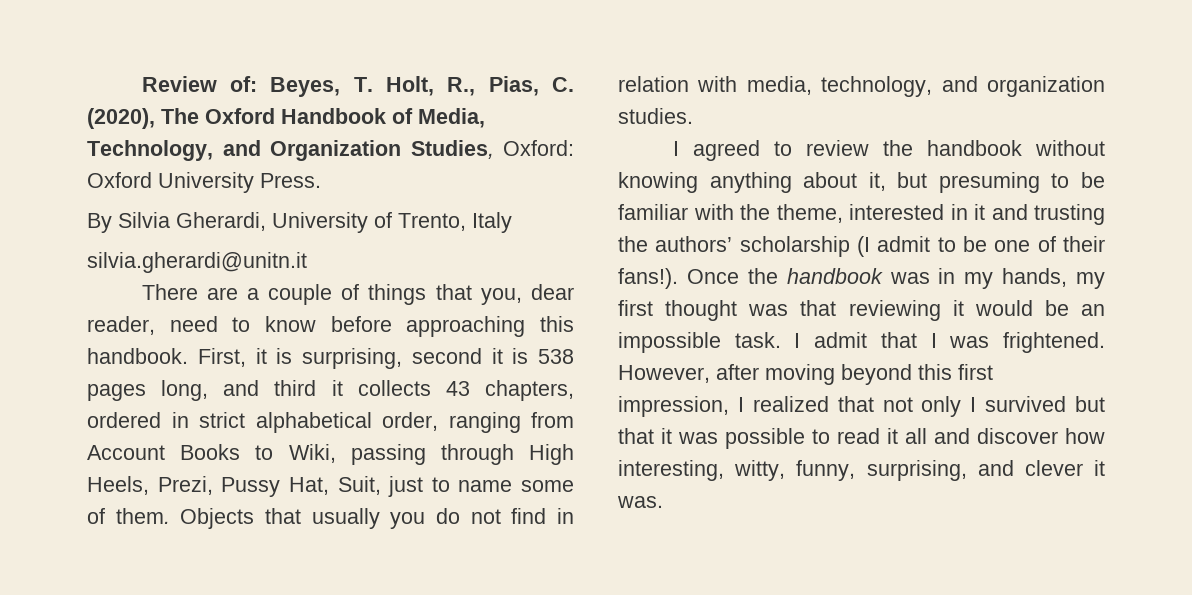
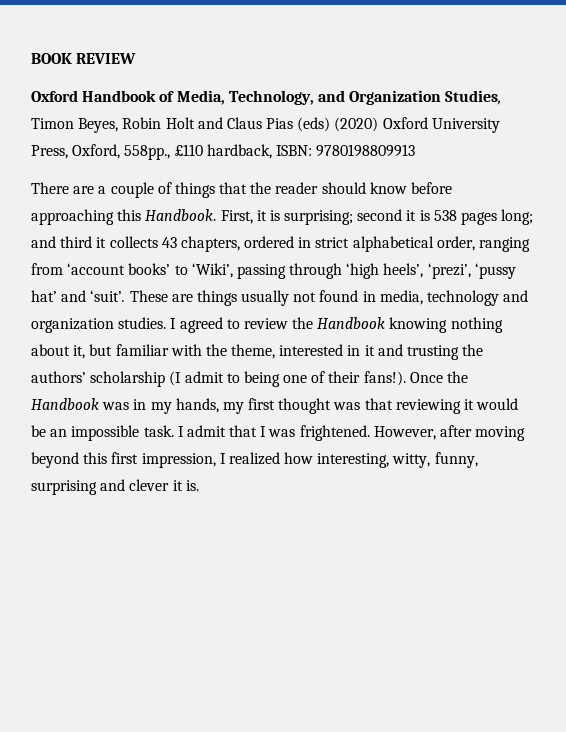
[141,76,574,97] [87,108,199,129] Review of: Beyes, T. Holt, R., Pias, C. (2020), The -> [31,53,137,64] BOOK REVIEW //
[503,140,574,156] [87,172,321,193] [87,212,512,233] [87,252,307,273] Oxford: Oxford University Press. // By Silvia Gherardi, University of Trento, Italy // silvia.gherardi@unitn.it -> [31,117,500,133] [31,144,416,160] Timon Beyes, Robin Holt and Claus Pias (eds) (2020) Oxford University Press, Oxford, 558pp., £110 hardback, ISBN: 9780198809913
[480,284,574,305] [87,316,251,335] you, dear reader, need to -> [250,182,366,194] the reader should
[87,348,188,364] handbook. -> [145,209,217,221] Handbook.
[302,348,402,369] surprising, -> [284,210,354,225] surprising;
[161,380,209,401] long, -> [501,209,534,225] long;
[87,444,574,465] [87,476,574,497] [87,508,574,529] [618,76,933,97] Account Books to Wiki, passing through High Heels, Prezi, Pussy Hat, Suit, just to name some of them. Objects that usually you do not find in relation with media, technology, -> [67,263,516,279] [31,290,500,306] ‘account books’ to ‘Wiki’, passing through ‘high heels’, ‘prezi’, ‘pussy hat’ and ‘suit’. These are things usually not found in media, technology
(693, 116) // -> (167, 323) none
[926,140,1105,156] [618,172,1105,193] handbook without knowing anything about it, but presuming to be -> [317,317,503,333] [31,344,113,359] Handbook knowing nothing about it, but
[963,236,987,252] be -> [243,371,280,387] being
[786,268,883,284] handbook -> [31,398,99,410] Handbook
[837,396,1105,417] [618,428,1058,449] that not only I survived but that it was possible to read it all and discover -> (280, 458) none
[866,460,967,481] surprising, -> [31,480,97,495] surprising
[617,496,663,508] was. -> [185,480,199,491] is.

